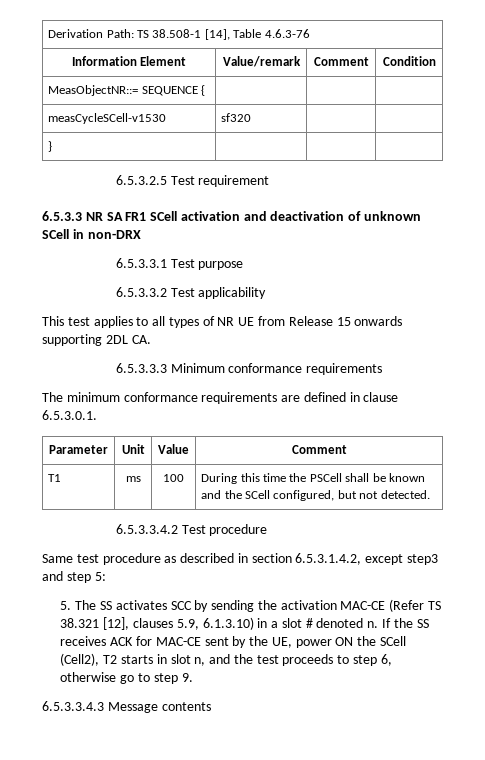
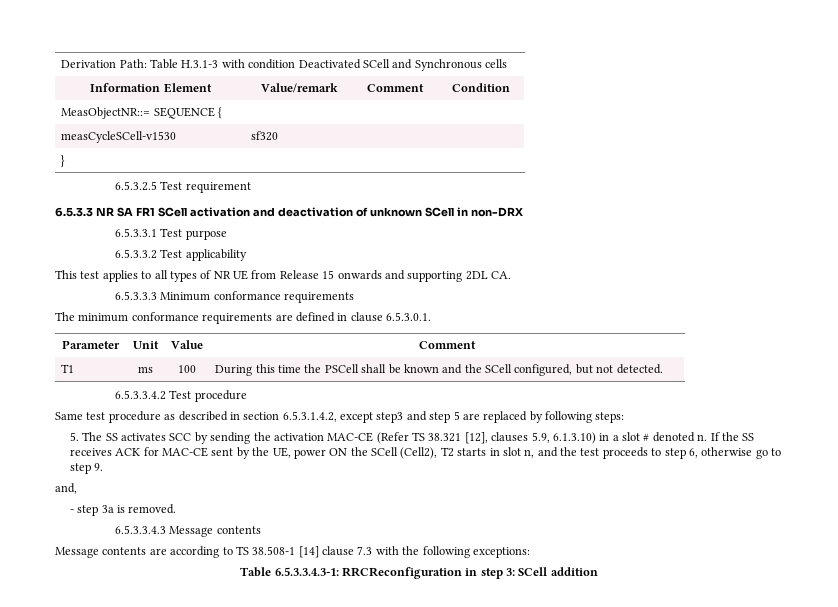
[137,29,310,40] TS 38.508-1 [14], Table 4.6.3-76 -> [150,59,508,71] Table H.3.1-3 with condition Deactivated SCell and Synchronous cells
(403, 321) none -> [384,270,405,280] and
[94,572,106,581] 5: -> [453,411,625,423] 5 are replaced by following steps:
[42,701,211,713] 6.5.3.3.4.3 Message contents -> [55,483,77,494] [69,504,177,516] [114,525,261,537] [55,546,530,558] [240,567,598,579] and, // - step 3a is removed. // 6.5.3.3.4.3 Message contents // Message contents are according to TS 38.508-1 [14] clause 7.3 with the following exceptions: // Table 6.5.3.3.4.3-1: RRCReconfiguration in step 3: SCell addition

